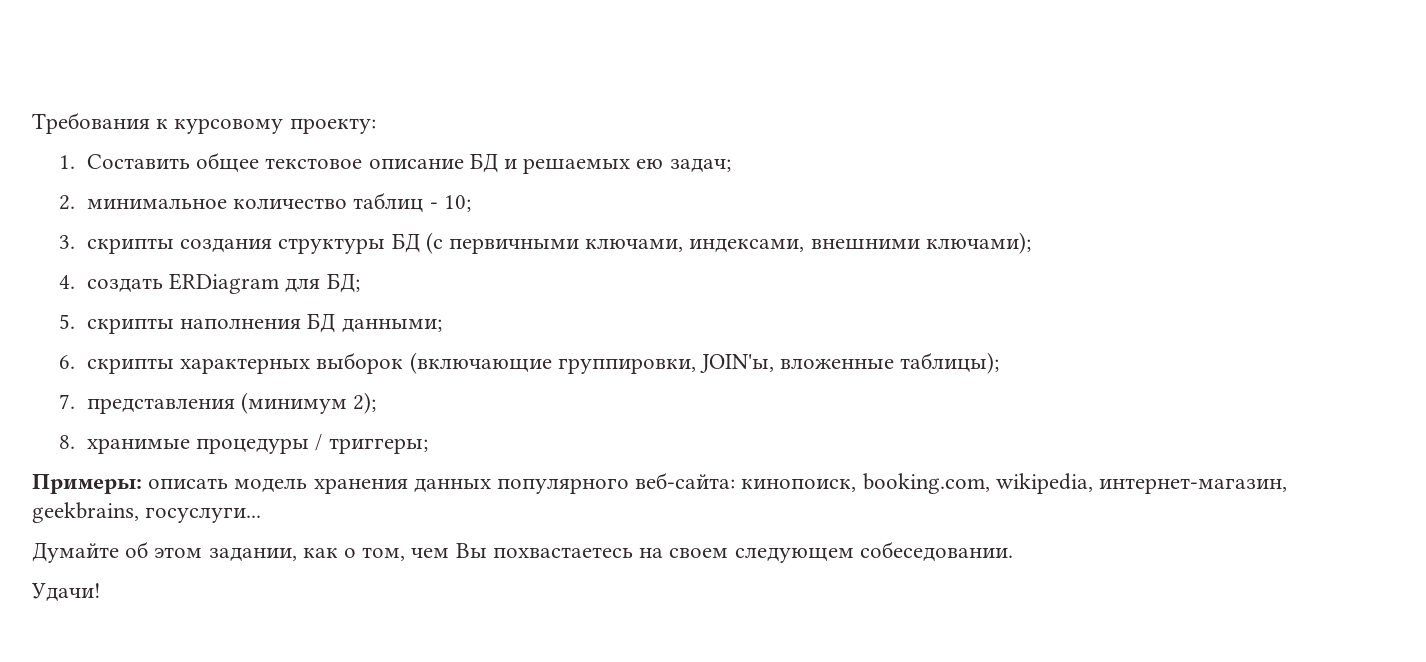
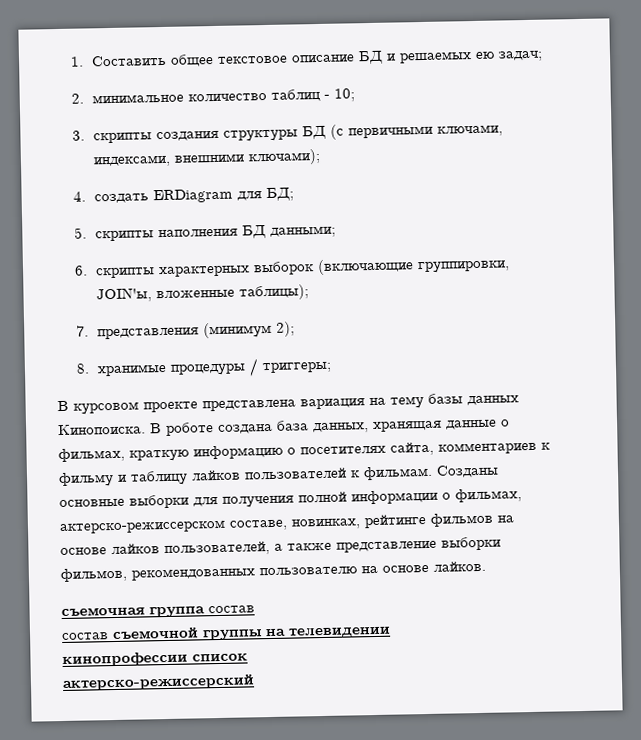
[32,112,376,134] Требования к курсовому проекту: // -> (70, 61) none
[32,472,1288,494] [32,502,262,523] [32,541,1013,563] [31,583,101,602] Примеры: описать модель хранения данных популярного веб-сайта: кинопоиск, booking.com, wikipedia, интернет-магазин, geekbrains, госуслуги... // Думайте об этом задании, как о том, чем Вы похвастаетесь на своем следующем собеседовании. // Удачи! -> [57,393,519,415] [58,419,510,436] [58,441,551,463] [58,464,499,488] [59,488,522,509] [59,512,514,535] [60,536,501,557] [60,560,486,583] [61,605,255,618] [62,626,391,641] [62,651,248,668] [62,674,255,692] В курсовом проекте представлена вариация на тему базы данных Кинопоиска. В роботе создана база данных, хранящая данные о фильмах, краткую информацию о посетителях сайта, комментариев к фильму и таблицу лайков пользователей к фильмам. Созданы основные выборки для получения полной информации о фильмах, актерско-режиссерском составе, новинках, рейтинге фильмов на основе лайков пользователей, а также представление выборки фильмов, рекомендованных пользователю на основе лайков. // съемочная группа состав // состав съемочной группы на телевидении // кинопрофессии список // актерско-режиссерский

